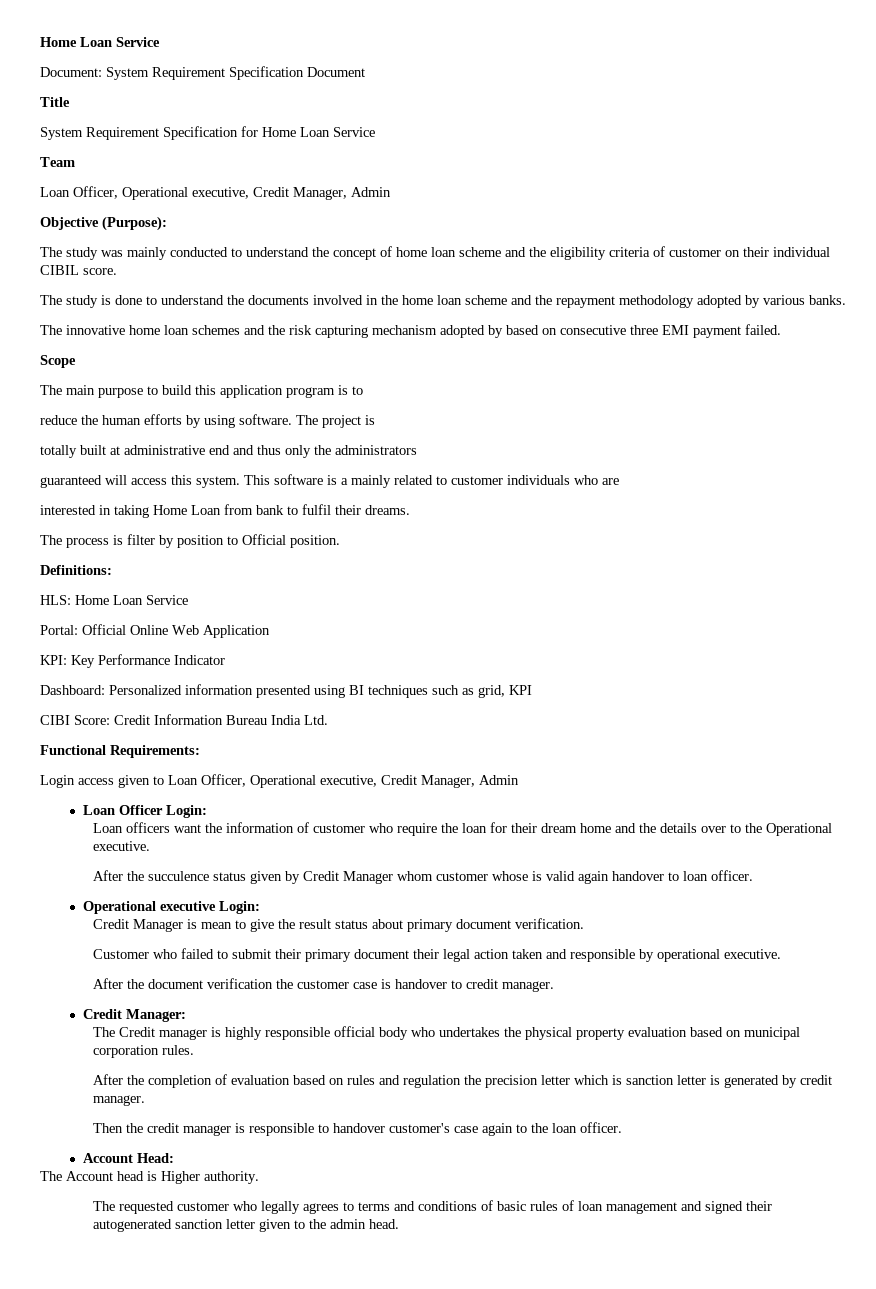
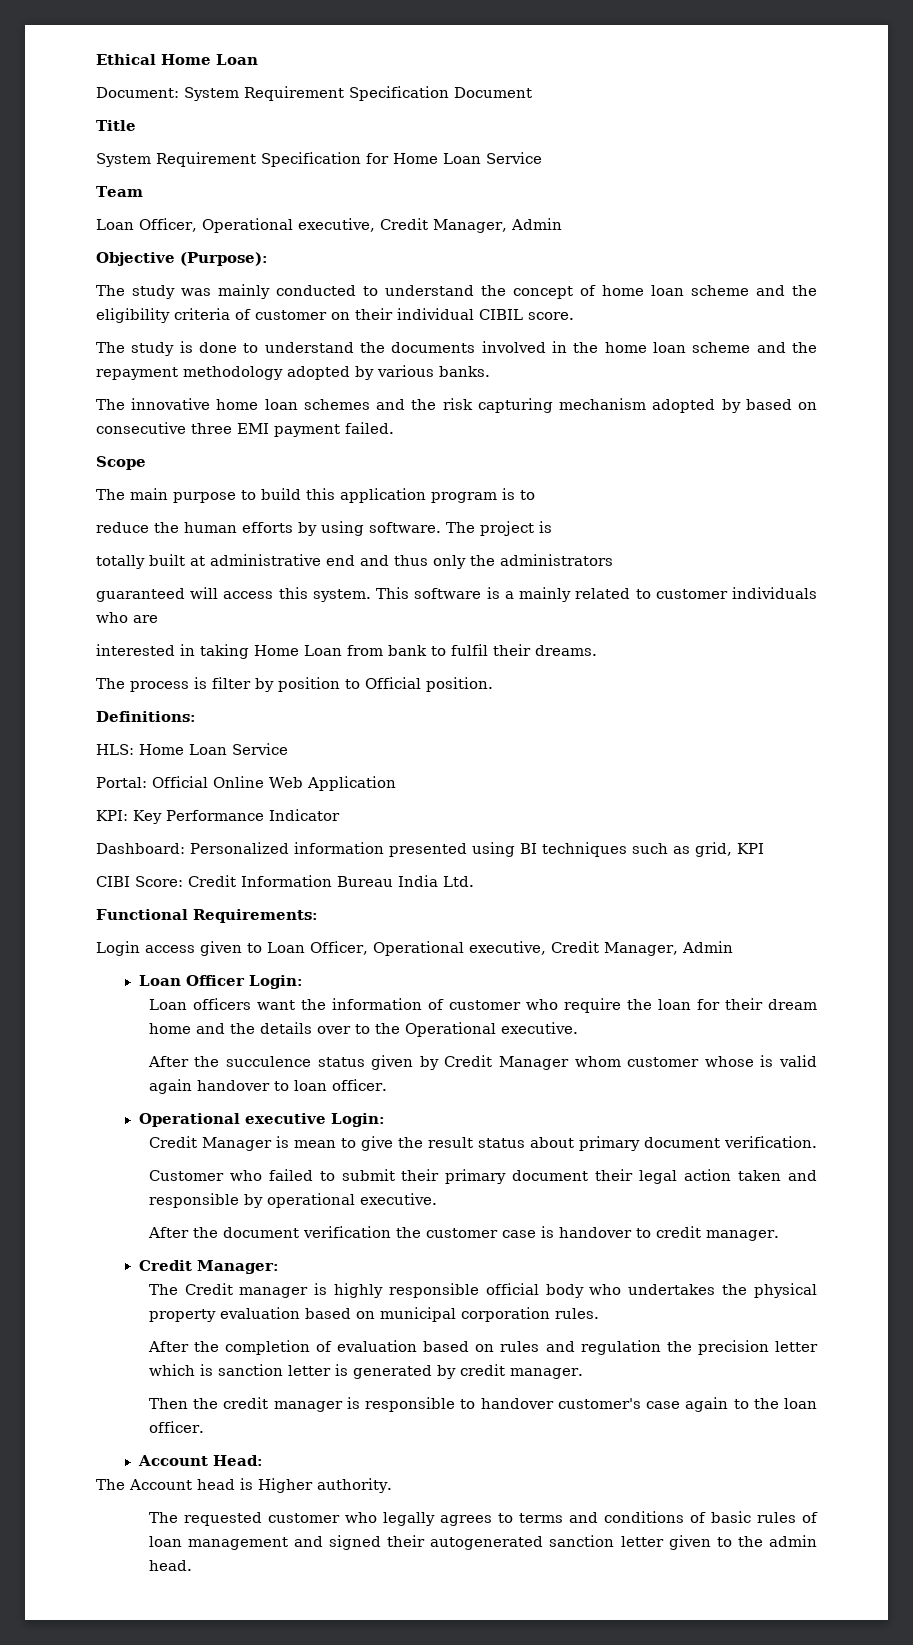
[40,37,160,47] Home Loan Service -> [96,54,258,65] Ethical Home Loan

